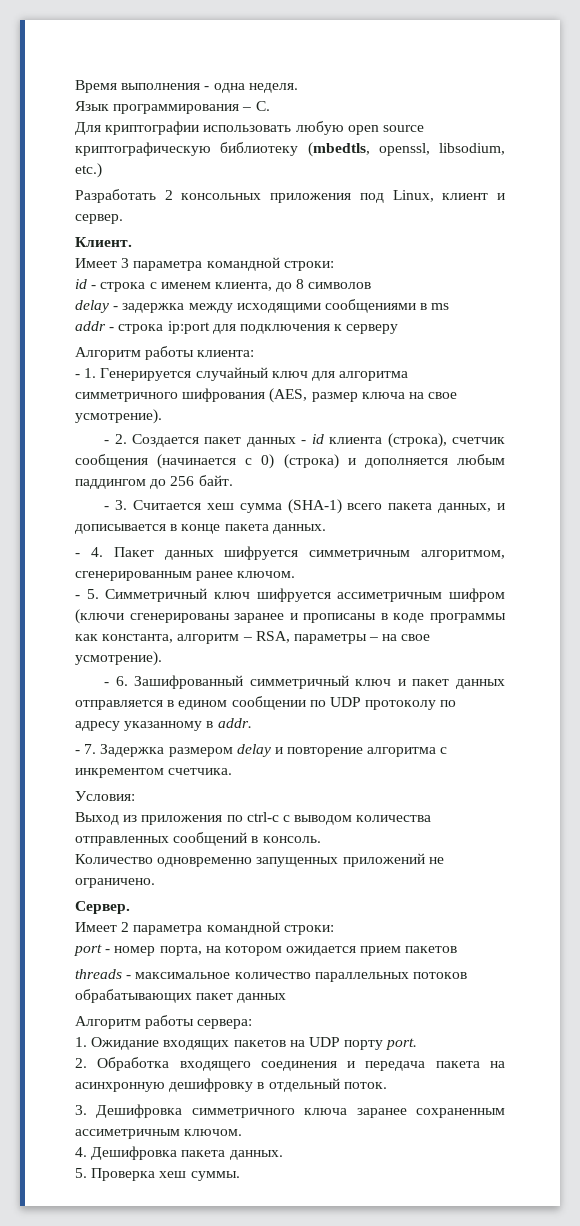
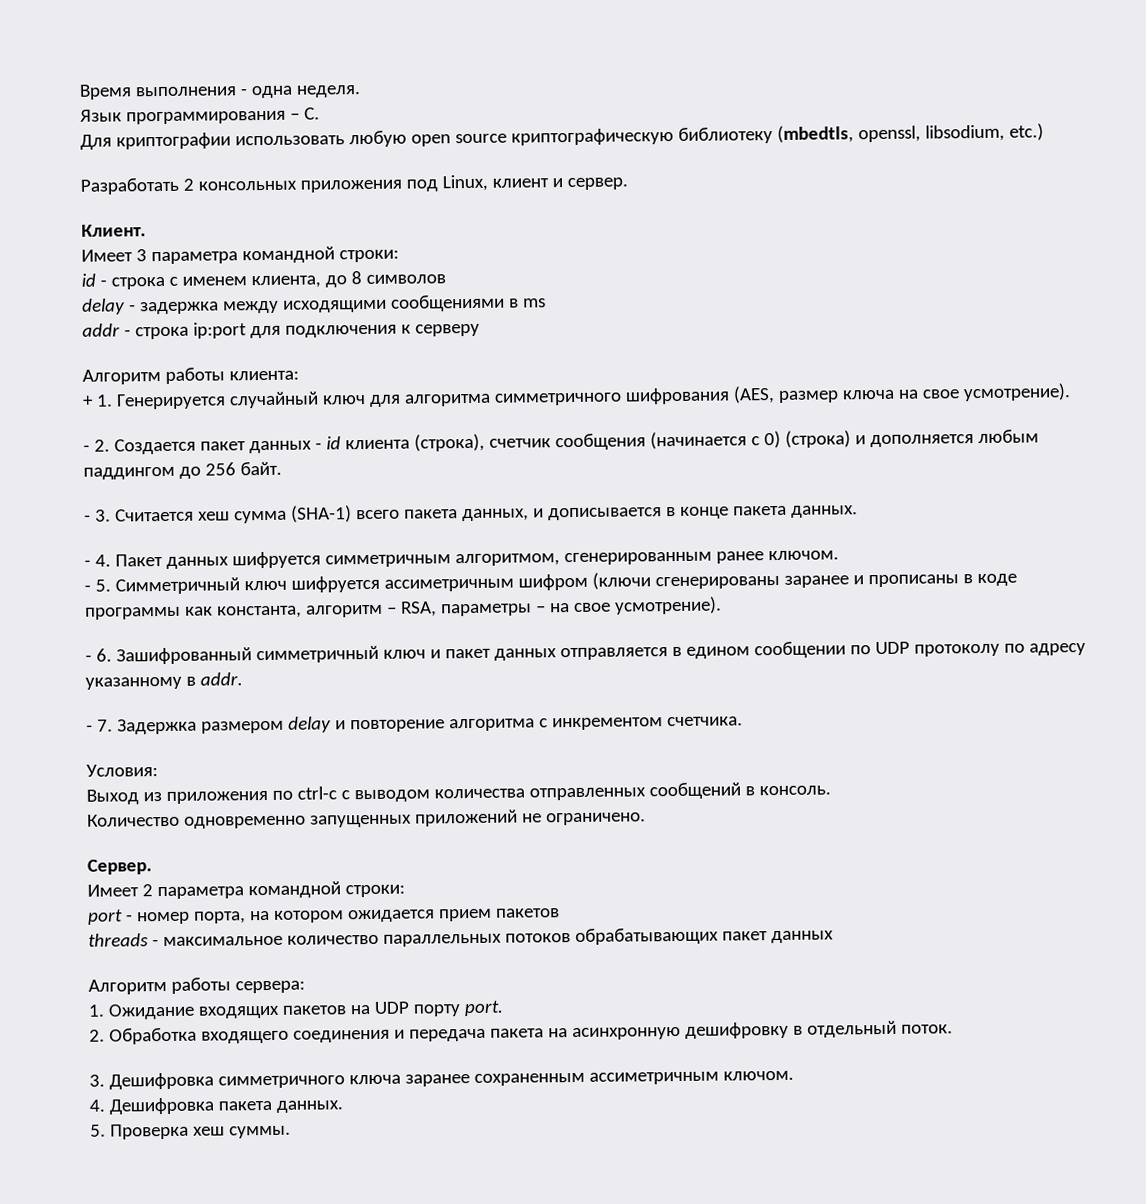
[75,374,80,378] - -> [82,395,94,407] +

